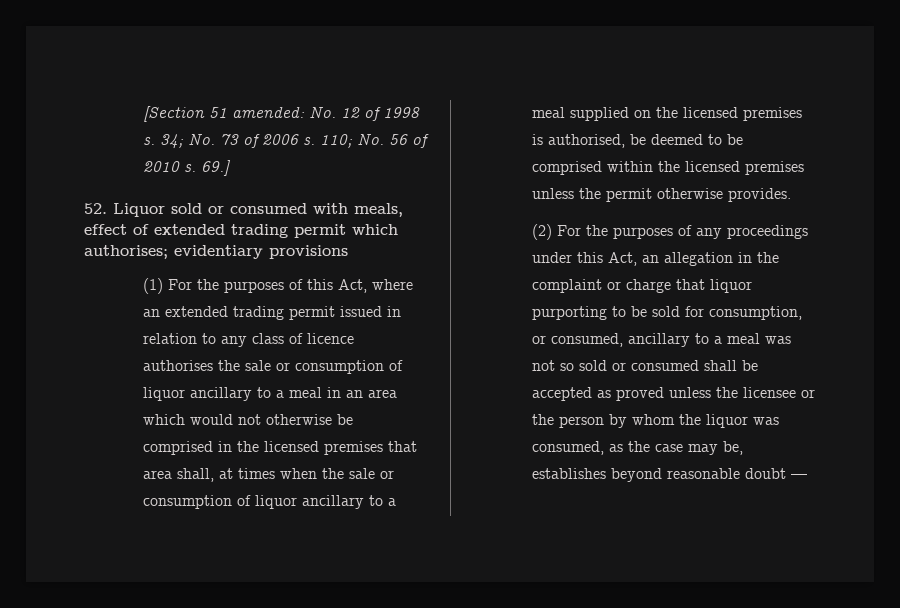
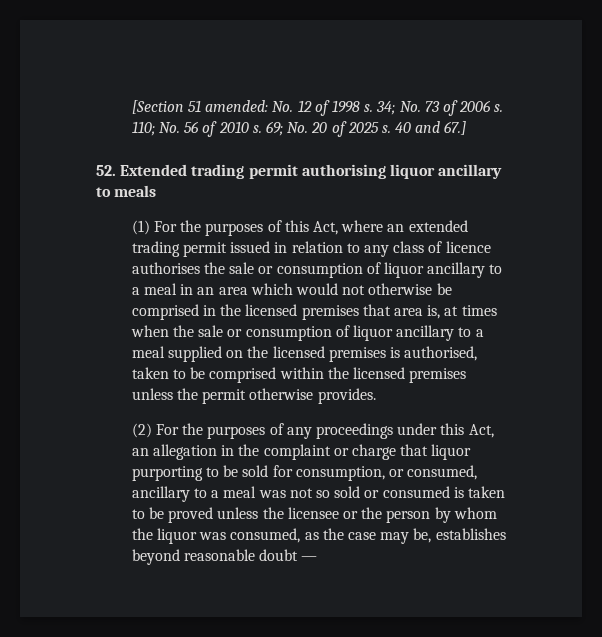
[201,160,232,176] [84,203,403,217] [84,224,398,238] [84,245,348,259] 69.] // 52. Liquor sold or consumed with meals, effect of extended trading permit which authorises; evidentiary provisions -> [266,121,467,137] [96,164,503,179] [96,185,157,197] 69; No. 20 of 2025 s. 40 and 67.] // 52. Extended trading permit authorising liquor ancillary to meals
[177,468,215,482] shall, -> [427,305,441,319] is,
[630,134,704,145] be deemed -> [131,367,169,379] taken
[704,360,759,371] [532,387,612,401] shall be accepted as -> [453,486,505,498] [131,507,165,519] is taken to be

